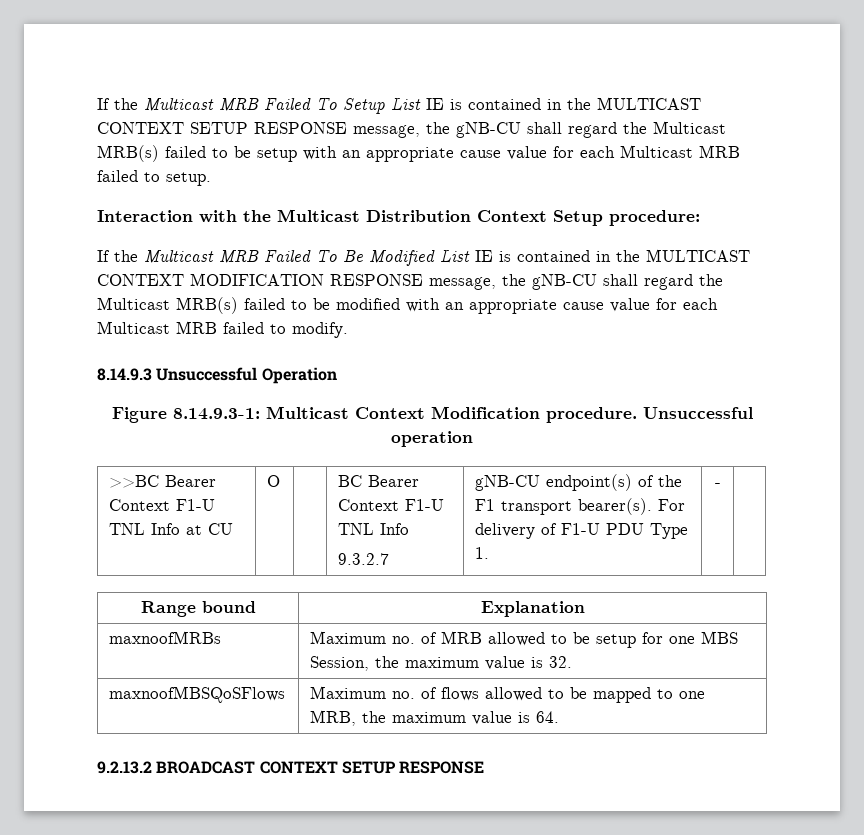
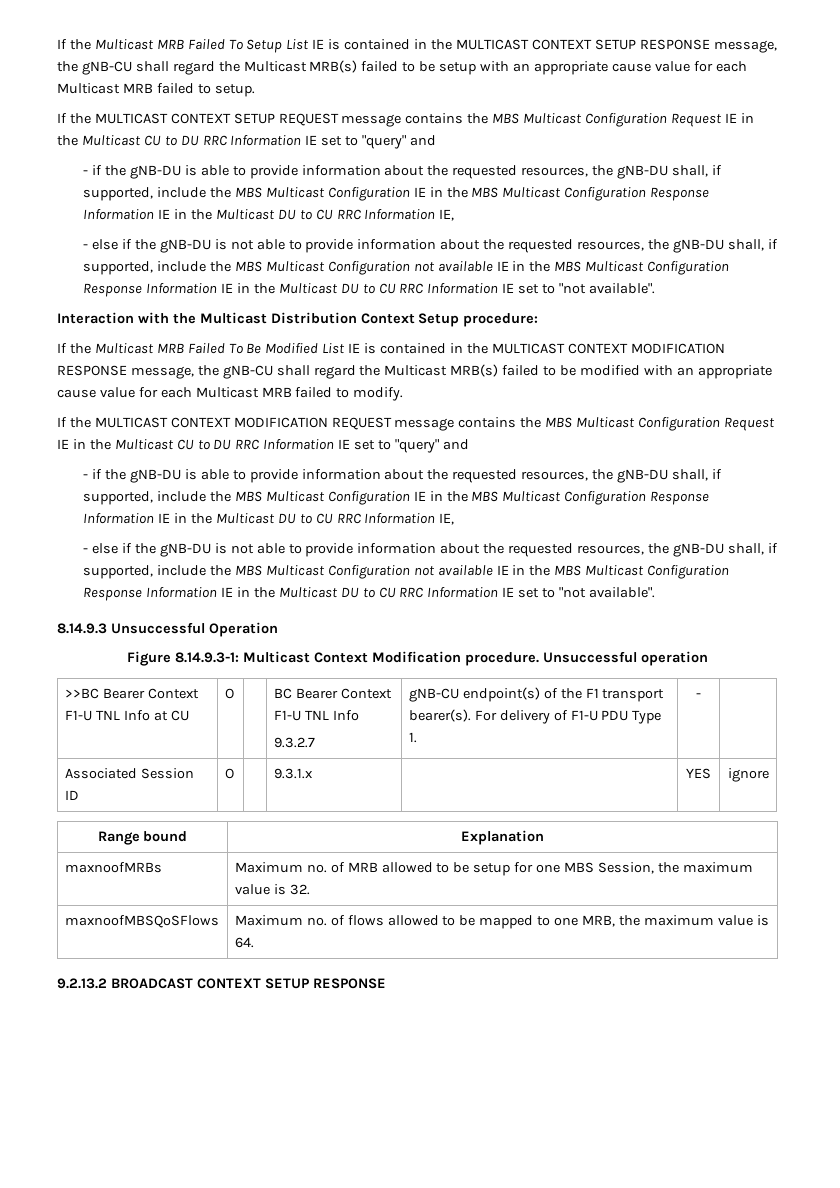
(211, 179) none -> [57,113,754,127] [57,135,437,149] [83,165,722,179] [83,187,710,201] [83,209,455,221] [83,239,778,253] [83,261,730,275] [83,283,655,297] // If the MULTICAST CONTEXT SETUP REQUEST message contains the MBS Multicast Configuration Request IE in the Multicast CU to DU RRC Information IE set to "query" and // - if the gNB-DU is able to provide information about the requested resources, the gNB-DU shall, if supported, include the MBS Multicast Configuration IE in the MBS Multicast Configuration Response Information IE in the Multicast DU to CU RRC Information IE, // - else if the gNB-DU is not able to provide information about the requested resources, the gNB-DU shall, if supported, include the MBS Multicast Configuration not available IE in the MBS Multicast Configuration Response Information IE in the Multicast DU to CU RRC Information IE set to "not available".
(348, 330) none -> [57,417,775,431] [57,439,469,453] [83,469,722,483] [83,491,710,505] [83,513,455,525] [83,543,778,557] [83,565,730,579] [83,587,655,601] // If the MULTICAST CONTEXT MODIFICATION REQUEST message contains the MBS Multicast Configuration Request IE in the Multicast CU to DU RRC Information IE set to "query" and // - if the gNB-DU is able to provide information about the requested resources, the gNB-DU shall, if supported, include the MBS Multicast Configuration IE in the MBS Multicast Configuration Response Information IE in the Multicast DU to CU RRC Information IE, // - else if the gNB-DU is not able to provide information about the requested resources, the gNB-DU shall, if supported, include the MBS Multicast Configuration not available IE in the MBS Multicast Configuration Response Information IE in the Multicast DU to CU RRC Information IE set to "not available".
(721, 485) none -> [64,768,194,779] [64,790,79,800] [224,768,234,779] [273,768,313,779] [686,768,711,779] [727,768,769,782] // Associated Session ID | O | | 9.3.1.x | | YES | ignore

